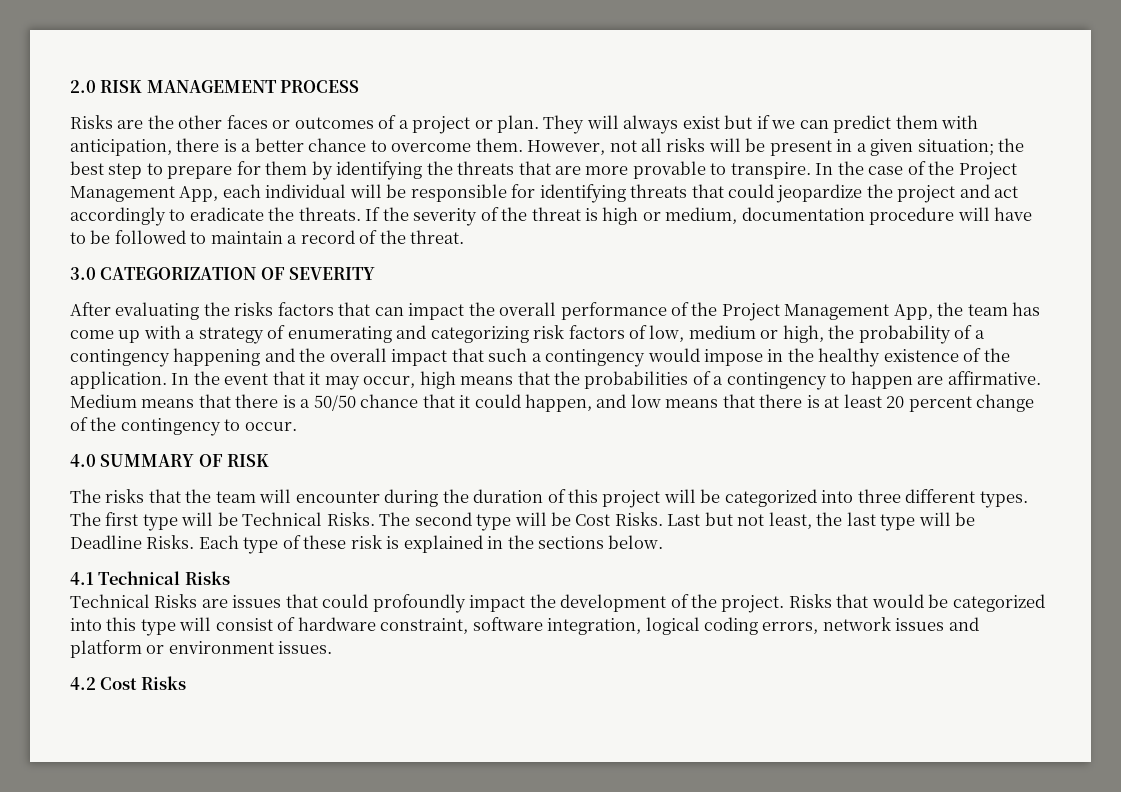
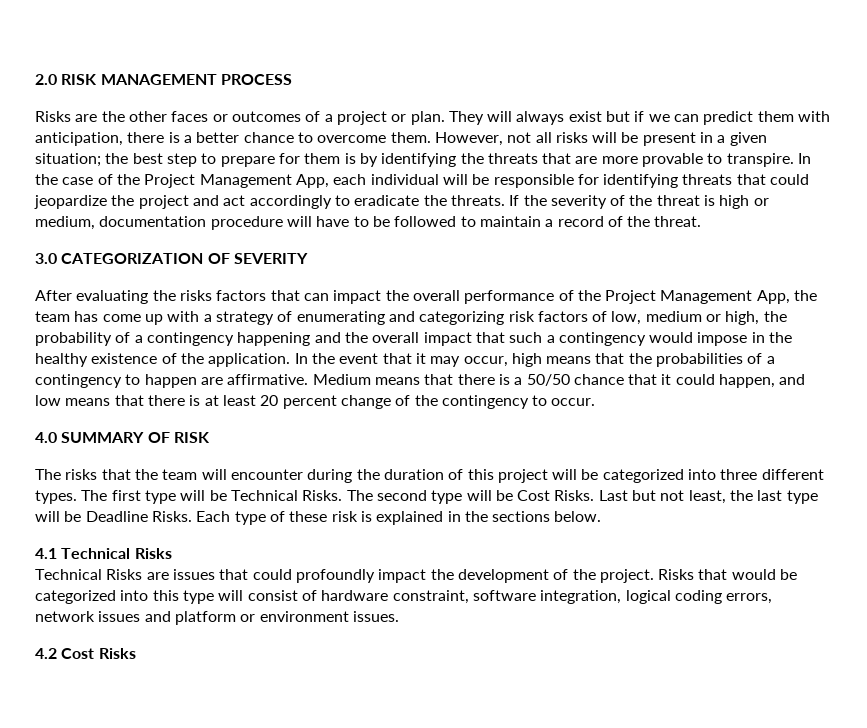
(308, 168) none -> [344,153,356,164] is

